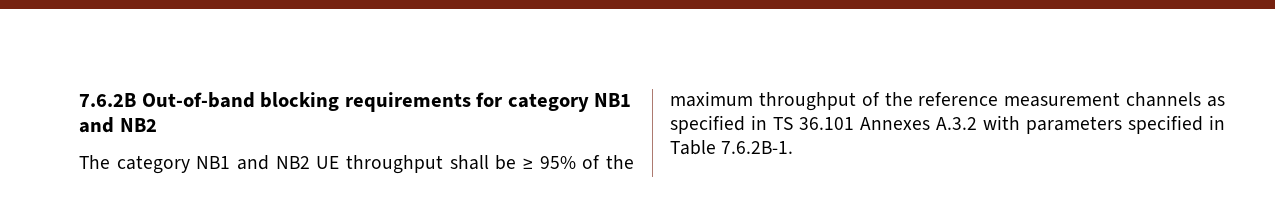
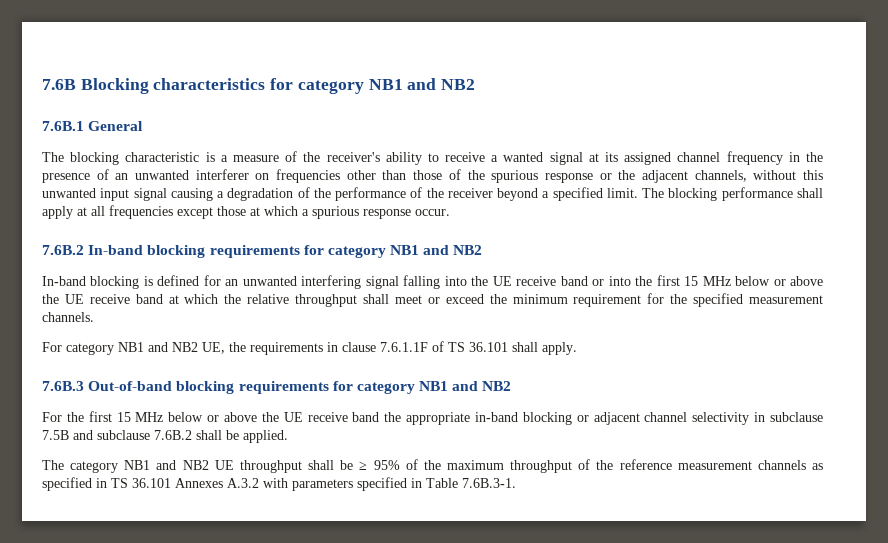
[79,93,136,107] 7.6.2B -> [42,78,476,94] [42,121,144,131] [42,151,823,165] [42,169,824,183] [42,187,823,201] [42,205,450,219] [42,245,483,258] [42,275,824,289] [42,293,824,307] [42,312,94,322] [42,341,577,355] [42,381,84,391] 7.6B Blocking characteristics for category NB1 and NB2 // 7.6B.1 General // The blocking characteristic is a measure of the receiver's ability to receive a wanted signal at its assigned channel frequency in the presence of an unwanted interferer on frequencies other than those of the spurious response or the adjacent channels, without this unwanted input signal causing a degradation of the performance of the receiver beyond a specified limit. The blocking performance shall apply at all frequencies except those at which a spurious response occur. // 7.6B.2 In-band blocking requirements for category NB1 and NB2 // In-band blocking is defined for an unwanted interfering signal falling into the UE receive band or into the first 15 MHz below or above the UE receive band at which the relative throughput shall meet or exceed the minimum requirement for the specified measurement channels. // For category NB1 and NB2 UE, the requirements in clause 7.6.1.1F of TS 36.101 shall apply. // 7.6B.3
(157, 125) none -> [42,411,824,425] [42,430,288,443] // For the first 15 MHz below or above the UE receive band the appropriate in-band blocking or adjacent channel selectivity in subclause 7.5B and subclause 7.6B.2 shall be applied.
[721,141,794,154] 7.6.2B-1. -> [462,478,516,488] 7.6B.3-1.

